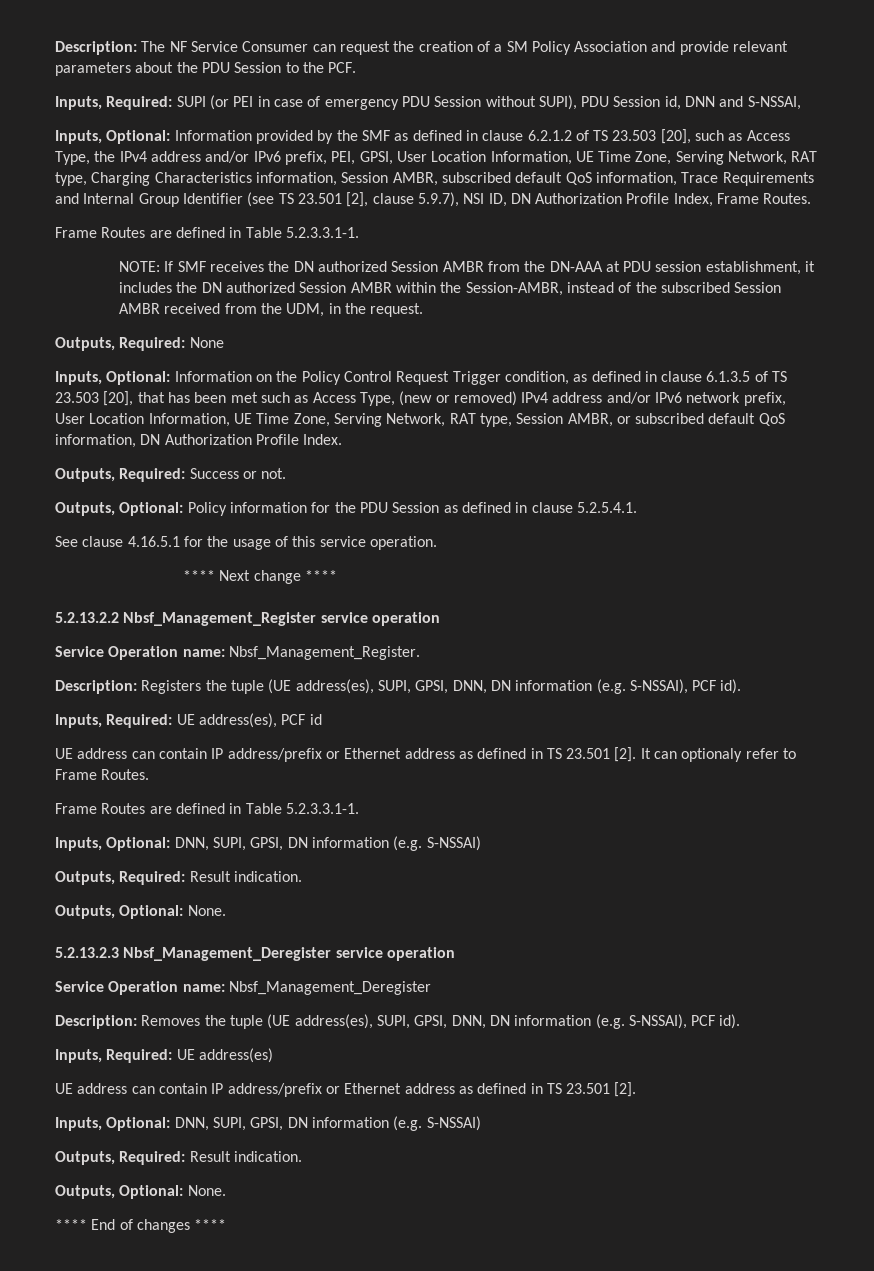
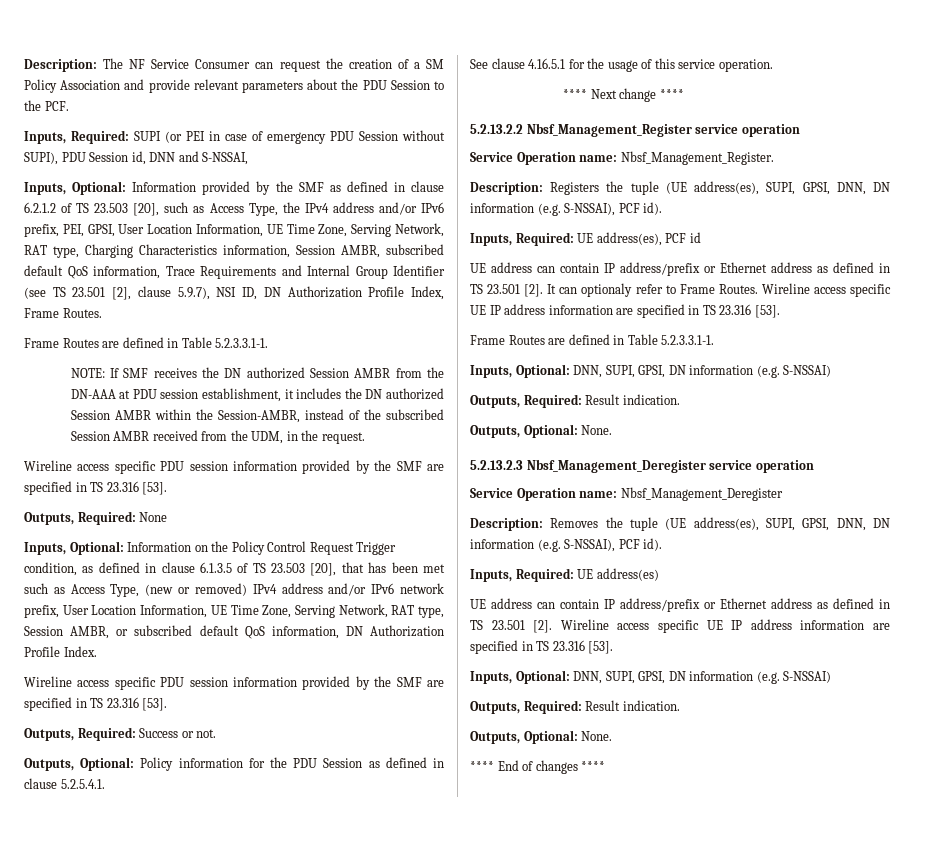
(424, 310) none -> [24,460,444,474] [24,481,168,495] // Wireline access specific PDU session information provided by the SMF are specified in TS 23.316 [53].
(343, 439) none -> [24,676,444,690] [24,697,168,711] // Wireline access specific PDU session information provided by the SMF are specified in TS 23.316 [53].
(150, 774) none -> [761,283,891,297] [470,304,780,318] Wireline access specific UE IP address information are specified in TS 23.316 [53].
(637, 1089) none -> [560,619,890,633] [470,640,614,654] Wireline access specific UE IP address information are specified in TS 23.316 [53].

